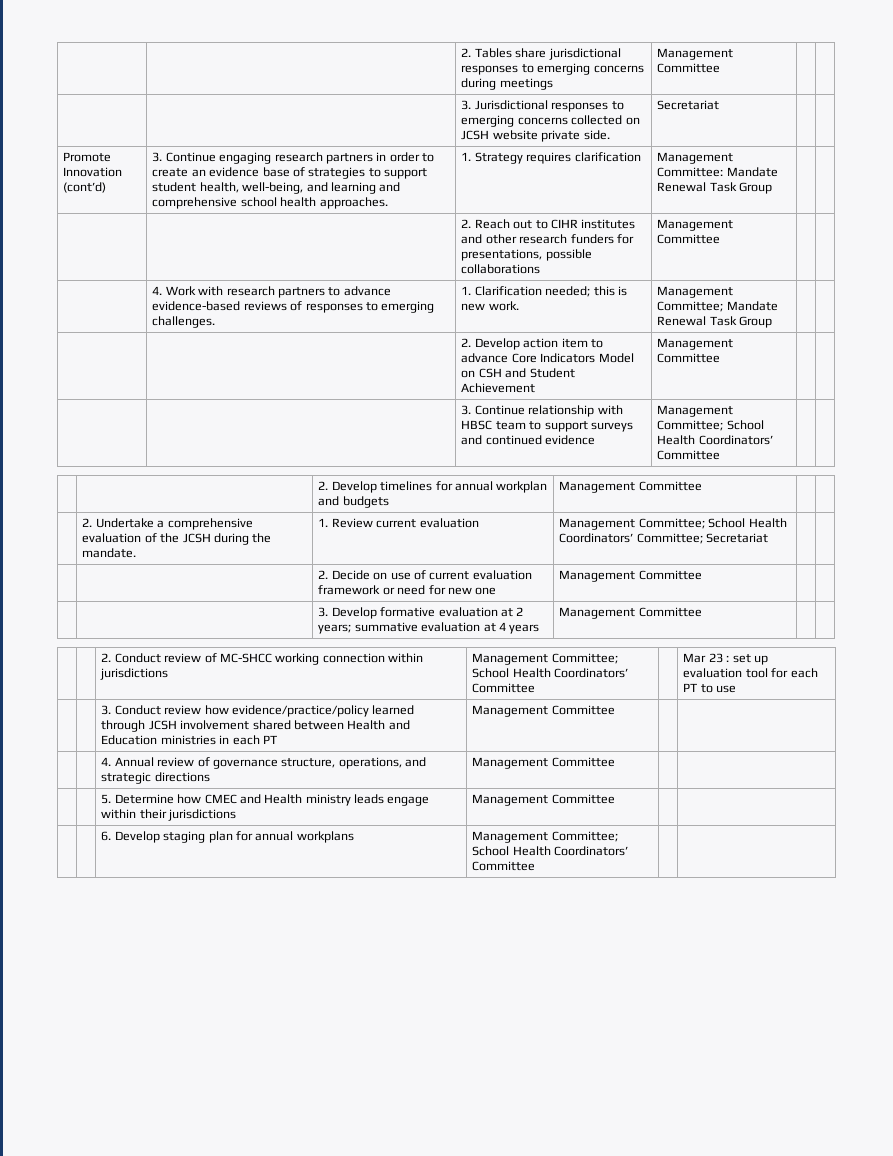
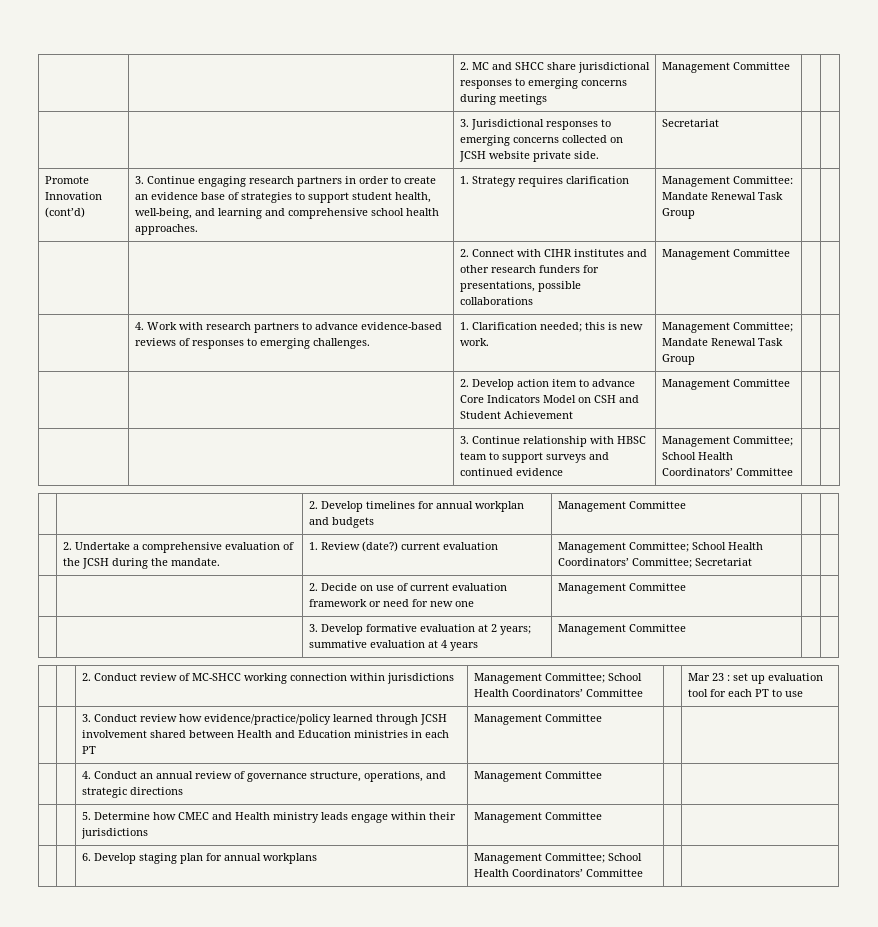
[461,48,512,58] | | 2. Tables -> [459,62,544,70] | | 2. MC and SHCC
[474,219,548,229] Reach out to -> [471,249,541,257] Connect with
(373, 523) none -> [361,541,398,552] (date?)
[114,757,154,767] Annual -> [93,771,193,779] Conduct an annual

